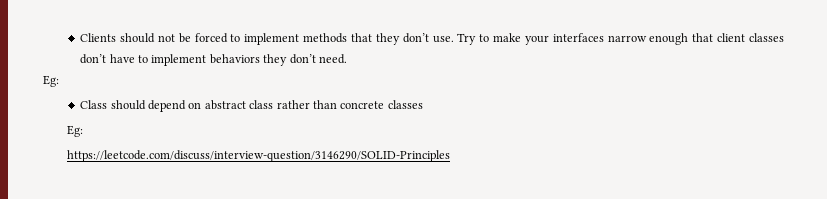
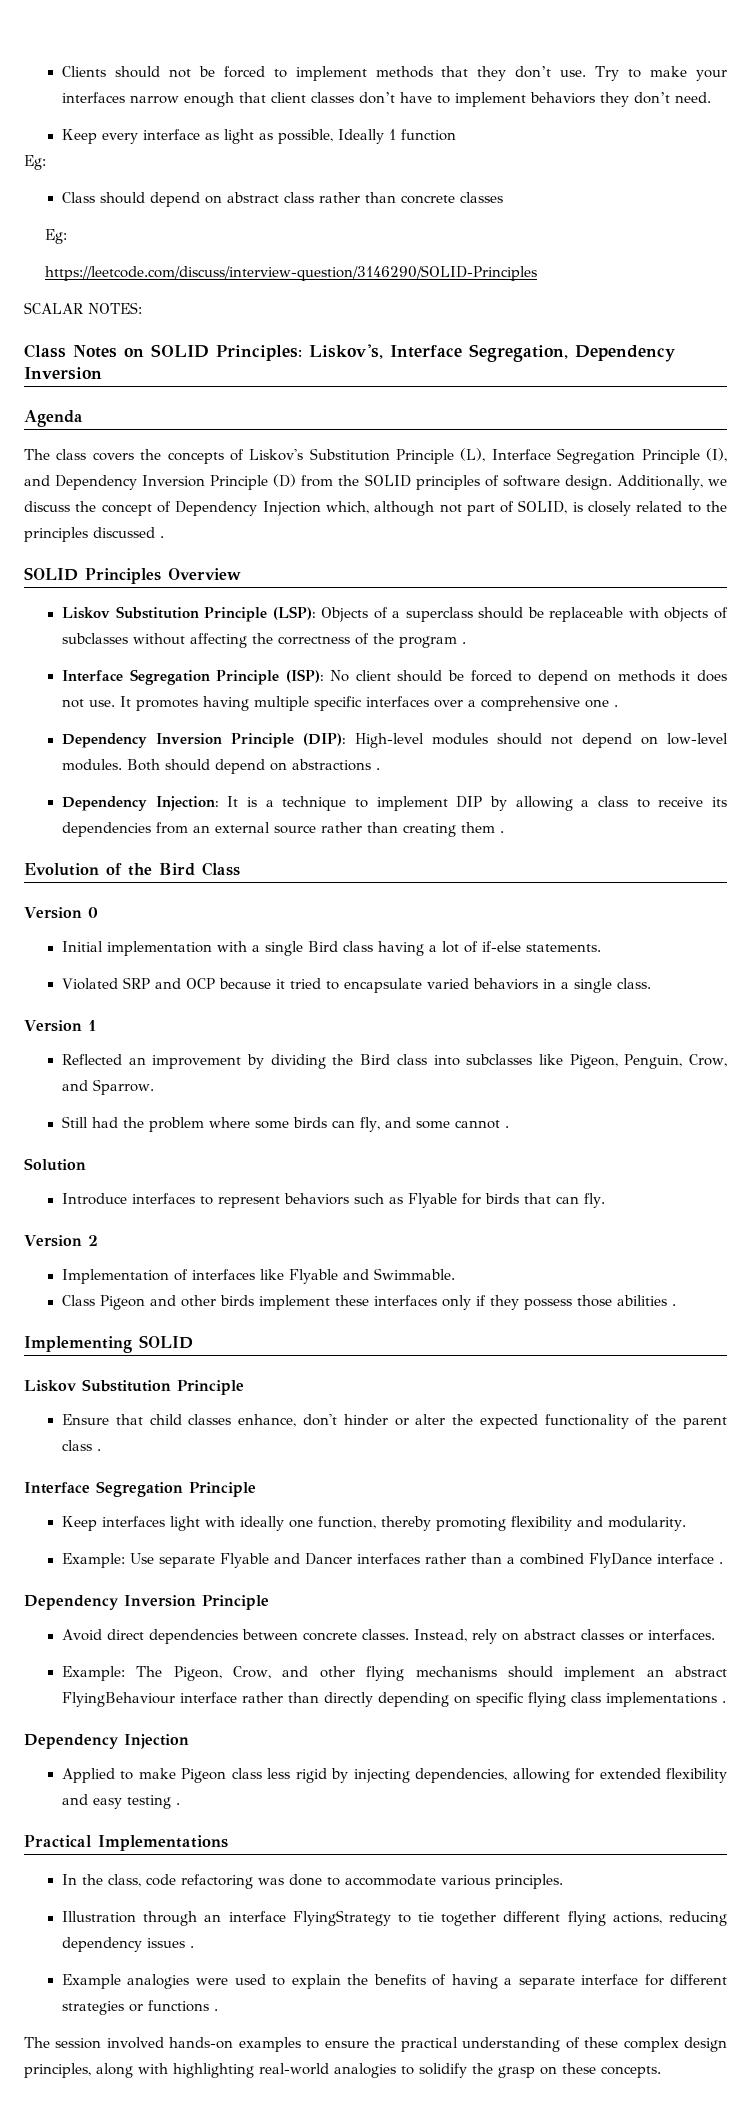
(347, 59) none -> [61,129,456,144] // Keep every interface as light as possible, Ideally 1 function
(450, 156) none -> [24,302,142,314] [24,344,675,362] [24,367,102,380] [24,410,83,427] [24,448,727,464] [24,474,727,490] [24,500,727,516] [24,527,164,542] [24,567,241,584] [61,606,728,622] [61,633,466,648] [61,669,727,685] [61,696,618,711] [61,733,729,748] [61,759,380,774] [61,796,727,811] [61,822,504,837] [24,862,240,876] [24,907,98,919] [61,941,601,956] [61,977,651,993] [24,1020,97,1032] [61,1054,728,1069] [61,1079,154,1095] [61,1116,509,1132] [24,1158,86,1171] [61,1193,605,1208] [24,1235,98,1247] [61,1268,455,1284] [61,1295,676,1310] [24,1335,193,1353] [24,1379,244,1395] [61,1414,728,1429] [61,1440,101,1451] [24,1481,256,1497] [61,1516,686,1531] [61,1553,723,1568] [24,1595,269,1610] [61,1629,715,1644] [61,1666,728,1681] [61,1692,726,1707] [24,1734,189,1749] [61,1768,728,1783] [61,1794,180,1809] [24,1835,228,1851] [61,1874,563,1889] [61,1910,727,1926] [61,1937,194,1952] [61,1974,727,1989] [61,2000,218,2015] [24,2037,727,2052] [24,2063,661,2078] // SCALAR NOTES: // Class Notes on SOLID Principles: Liskov's, Interface Segregation, Dependency Inversion // Agenda // The class covers the concepts of Liskov's Substitution Principle (L), Interface Segregation Principle (I), and Dependency Inversion Principle (D) from the SOLID principles of software design. Additionally, we discuss the concept of Dependency Injection which, although not part of SOLID, is closely related to the principles discussed . // SOLID Principles Overview // Liskov Substitution Principle (LSP): Objects of a superclass should be replaceable with objects of subclasses without affecting the correctness of the program . // Interface Segregation Principle (ISP): No client should be forced to depend on methods it does not use. It promotes having multiple specific interfaces over a comprehensive one . // Dependency Inversion Principle (DIP): High-level modules should not depend on low-level modules. Both should depend on abstractions . // Dependency Injection: It is a technique to implement DIP by allowing a class to receive its dependencies from an external source rather than creating them . // Evolution of the Bird Class // Version 0 // Initial implementation with a single Bird class having a lot of if-else statements. // Violated SRP and OCP because it tried to encapsulate varied behaviors in a single class. // Version 1 // Reflected an improvement by dividing the Bird class into subclasses like Pigeon, Penguin, Crow, and Sparrow. // Still had the problem where some birds can fly, and some cannot . // Solution // Introduce interfaces to represent behaviors such as Flyable for birds that can fly. // Version 2 // Implementation of interfaces like Flyable and Swimmable. // Class Pigeon and other birds implement these interfaces only if they possess those abilities . // Implementing SOLID // Liskov Substitution Principle // Ensure that child classes enhance, don't hinder or alter the expected functionality of the parent class . // Interface Segregation Principle // Keep interfaces light with ideally one function, thereby promoting flexibility and modularity. // Example: Use separate Flyable and Dancer interfaces rather than a combined FlyDance interface . // Dependency Inversion Principle // Avoid direct dependencies between concrete classes. Instead, rely on abstract classes or interfaces. // Example: The Pigeon, Crow, and other flying mechanisms should implement an abstract FlyingBehaviour interface rather than directly depending on specific flying class implementations . // Dependency Injection // Applied to make Pigeon class less rigid by injecting dependencies, allowing for extended flexibility and easy testing . // Practical Implementations // In the class, code refactoring was done to accommodate various principles. // Illustration through an interface FlyingStrategy to tie together different flying actions, reducing dependency issues . // Example analogies were used to explain the benefits of having a separate interface for different strategies or functions . // The session involved hands-on examples to ensure the practical understanding of these complex design principles, along with highlighting real-world analogies to solidify the grasp on these concepts.

